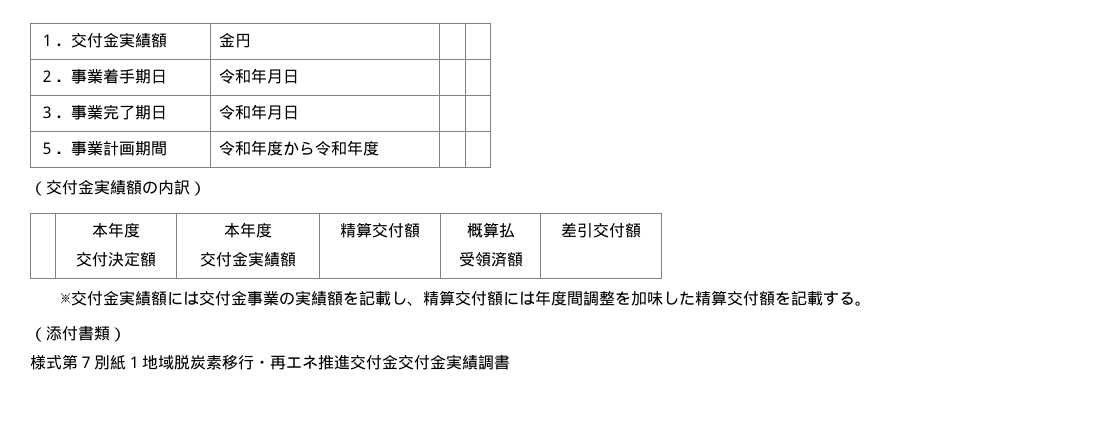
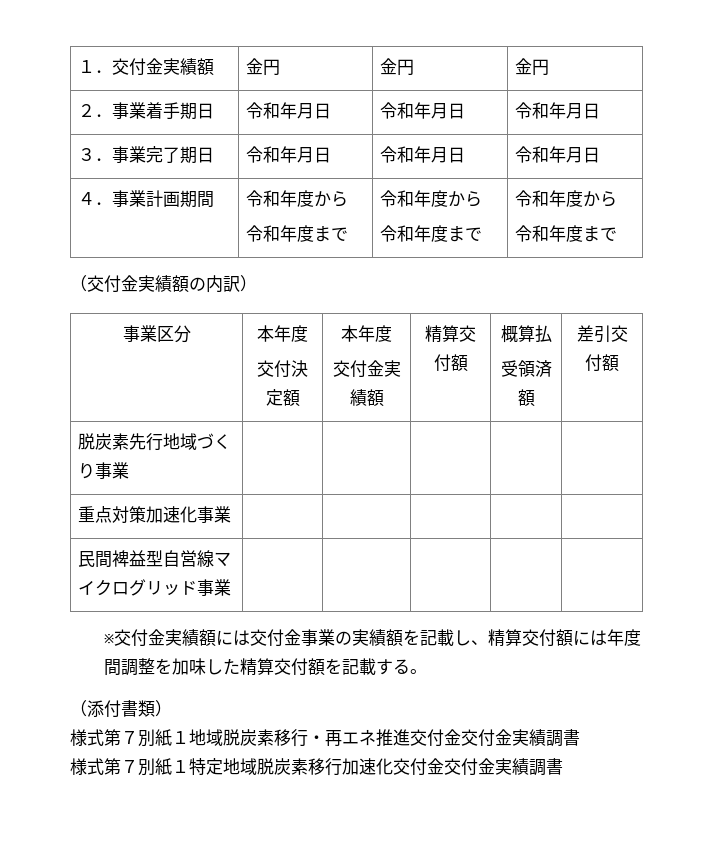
(251, 40) | -> [380,58,415,76] [515,58,550,76] 金円 | 金円
(299, 76) | -> [380,102,466,119] [515,102,601,119] 令和年月日 | 令和年月日
[38,142,55,155] | // ５ -> [380,146,466,163] [515,146,601,163] [78,192,96,205] 令和年月日 | 令和年月日 // ４
[314,140,379,156] 令和年度 | | -> [246,225,349,242] [380,190,483,207] [380,225,483,242] [515,190,618,207] [515,225,618,242] // 令和年度まで | 令和年度から // 令和年度まで | 令和年度から // 令和年度まで
(206, 188) none -> [122,325,191,343] 事業区分
(641, 230) none -> [78,433,232,451] [78,462,130,479] [78,506,232,523] [78,550,232,568] [78,579,232,596] // 脱炭素先行地域づくり事業 | | | | | // 重点対策加速化事業 | | | | | // 民間裨益型自営線マイクログリッド事業 | | | | |
(510, 362) none -> [70,758,563,776] // 様式第７別紙１特定地域脱炭素移行加速化交付金交付金実績調書

